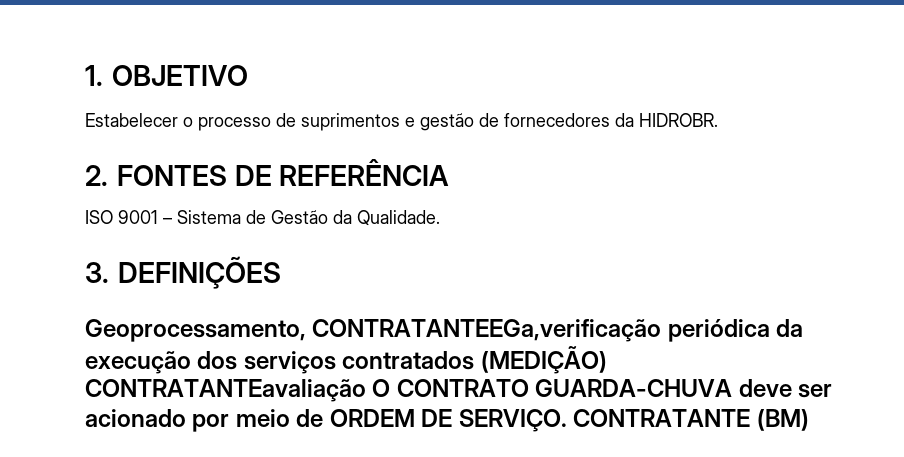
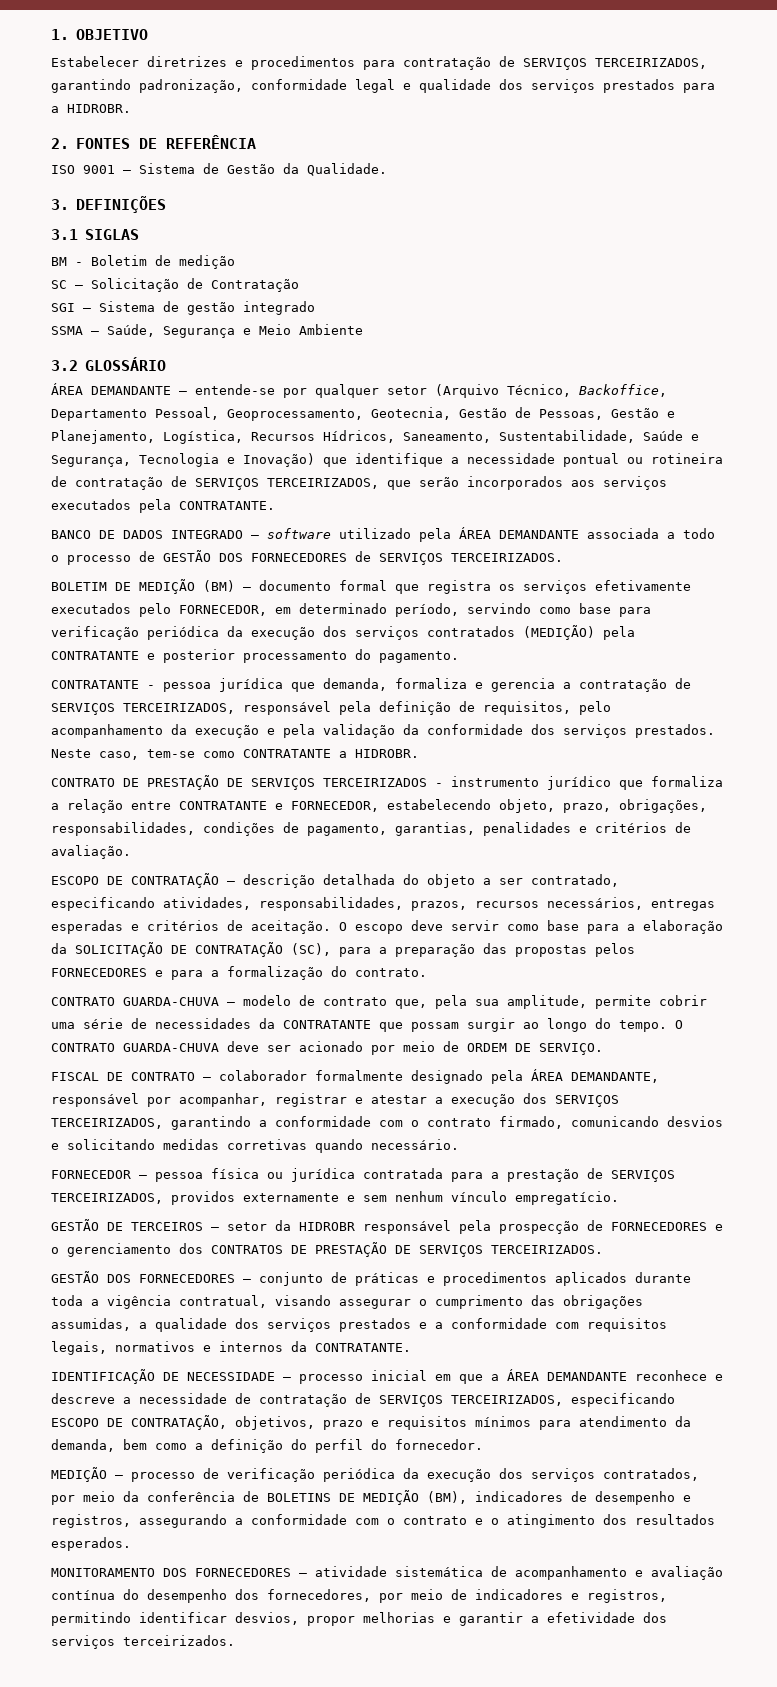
[183,113,634,131] o processo de suprimentos e gestão de fornecedores da -> [147,56,707,70] [51,79,715,93] [51,106,59,113] diretrizes e procedimentos para contratação de SERVIÇOS TERCEIRIZADOS, garantindo padronização, conformidade legal e qualidade dos serviços prestados para a
[85,319,662,342] Geoprocessamento, CONTRATANTEEGa,verificação -> [51,229,139,240] [51,255,235,269] [51,278,299,292] [51,301,315,315] [51,324,363,338] [51,357,166,371] [51,383,667,398] [51,407,675,421] [51,430,699,444] [51,453,723,467] [51,476,667,490] [51,499,275,513] [51,527,715,542] [51,550,563,565] [51,579,691,594] [51,603,651,617] [51,626,139,640] 3.1 SIGLAS // BM - Boletim de medição // SC – Solicitação de Contratação // SGI – Sistema de gestão integrado // SSMA – Saúde, Segurança e Meio Ambiente // 3.2 GLOSSÁRIO // ÁREA DEMANDANTE – entende-se por qualquer setor (Arquivo Técnico, Backoffice, Departamento Pessoal, Geoprocessamento, Geotecnia, Gestão de Pessoas, Gestão e Planejamento, Logística, Recursos Hídricos, Saneamento, Sustentabilidade, Saúde e Segurança, Tecnologia e Inovação) que identifique a necessidade pontual ou rotineira de contratação de SERVIÇOS TERCEIRIZADOS, que serão incorporados aos serviços executados pela CONTRATANTE. // BANCO DE DADOS INTEGRADO – software utilizado pela ÁREA DEMANDANTE associada a todo o processo de GESTÃO DOS FORNECEDORES de SERVIÇOS TERCEIRIZADOS. // BOLETIM DE MEDIÇÃO (BM) – documento formal que registra os serviços efetivamente executados pelo FORNECEDOR, em determinado período, servindo como base para verificação
[85,379,366,402] CONTRATANTEavaliação -> [603,626,635,640] [51,649,459,663] [51,678,691,692] [51,701,611,715] [51,724,715,738] [51,749,419,760] [51,775,723,790] [51,799,707,813] [51,822,691,836] [51,845,131,859] [51,873,619,888] [51,897,715,911] [51,920,723,934] [51,942,635,957] [51,966,427,980] [51,995,707,1009] [51,1018,667,1032] pela CONTRATANTE e posterior processamento do pagamento. // CONTRATANTE - pessoa jurídica que demanda, formaliza e gerencia a contratação de SERVIÇOS TERCEIRIZADOS, responsável pela definição de requisitos, pelo acompanhamento da execução e pela validação da conformidade dos serviços prestados. Neste caso, tem-se como CONTRATANTE a HIDROBR. // CONTRATO DE PRESTAÇÃO DE SERVIÇOS TERCEIRIZADOS - instrumento jurídico que formaliza a relação entre CONTRATANTE e FORNECEDOR, estabelecendo objeto, prazo, obrigações, responsabilidades, condições de pagamento, garantias, penalidades e critérios de avaliação. // ESCOPO DE CONTRATAÇÃO – descrição detalhada do objeto a ser contratado, especificando atividades, responsabilidades, prazos, recursos necessários, entregas esperadas e critérios de aceitação. O escopo deve servir como base para a elaboração da SOLICITAÇÃO DE CONTRATAÇÃO (SC), para a preparação das propostas pelos FORNECEDORES e para a formalização do contrato. // CONTRATO GUARDA-CHUVA – modelo de contrato que, pela sua amplitude, permite cobrir uma série de necessidades da CONTRATANTE que possam surgir ao longo do tempo.
[573,409,809,431] CONTRATANTE (BM) -> [51,1069,659,1084] [51,1093,619,1107] [51,1116,723,1130] [51,1139,459,1153] [51,1168,675,1182] [51,1191,619,1205] [51,1219,723,1234] [51,1242,603,1257] [51,1271,691,1286] [51,1295,643,1309] [51,1318,667,1332] [51,1341,411,1355] [51,1369,723,1384] [51,1393,675,1407] [51,1415,691,1430] [51,1439,483,1453] [51,1467,699,1482] [51,1490,691,1505] [51,1514,715,1528] [51,1537,131,1551] [51,1566,723,1580] [51,1589,667,1603] [51,1612,667,1626] [51,1635,235,1649] // FISCAL DE CONTRATO – colaborador formalmente designado pela ÁREA DEMANDANTE, responsável por acompanhar, registrar e atestar a execução dos SERVIÇOS TERCEIRIZADOS, garantindo a conformidade com o contrato firmado, comunicando desvios e solicitando medidas corretivas quando necessário. // FORNECEDOR – pessoa física ou jurídica contratada para a prestação de SERVIÇOS TERCEIRIZADOS, providos externamente e sem nenhum vínculo empregatício. // GESTÃO DE TERCEIROS – setor da HIDROBR responsável pela prospecção de FORNECEDORES e o gerenciamento dos CONTRATOS DE PRESTAÇÃO DE SERVIÇOS TERCEIRIZADOS. // GESTÃO DOS FORNECEDORES – conjunto de práticas e procedimentos aplicados durante toda a vigência contratual, visando assegurar o cumprimento das obrigações assumidas, a qualidade dos serviços prestados e a conformidade com requisitos legais, normativos e internos da CONTRATANTE. // IDENTIFICAÇÃO DE NECESSIDADE – processo inicial em que a ÁREA DEMANDANTE reconhece e descreve a necessidade de contratação de SERVIÇOS TERCEIRIZADOS, especificando ESCOPO DE CONTRATAÇÃO, objetivos, prazo e requisitos mínimos para atendimento da demanda, bem como a definição do perfil do fornecedor. // MEDIÇÃO – processo de verificação periódica da execução dos serviços contratados, por meio da conferência de BOLETINS DE MEDIÇÃO (BM), indicadores de desempenho e registros, assegurando a conformidade com o contrato e o atingimento dos resultados esperados. // MONITORAMENTO DOS FORNECEDORES – atividade sistemática de acompanhamento e avaliação contínua do desempenho dos fornecedores, por meio de indicadores e registros, permitindo identificar desvios, propor melhorias e garantir a efetividade dos serviços terceirizados.

